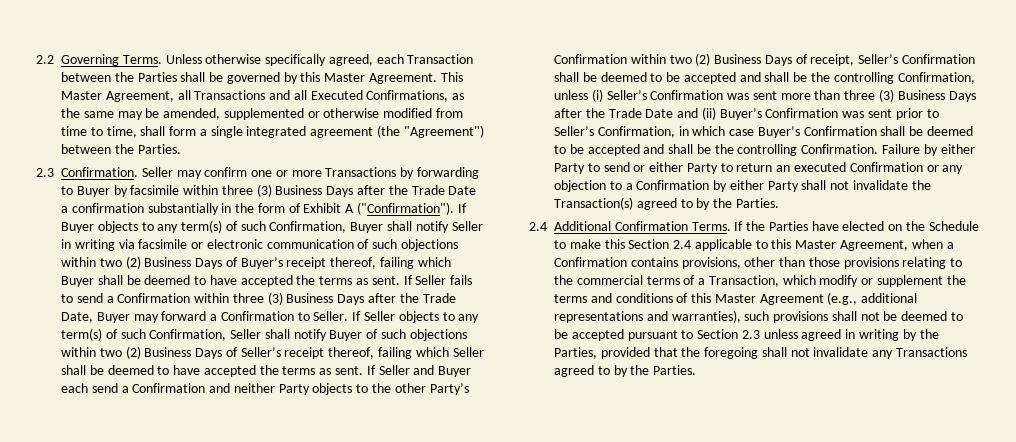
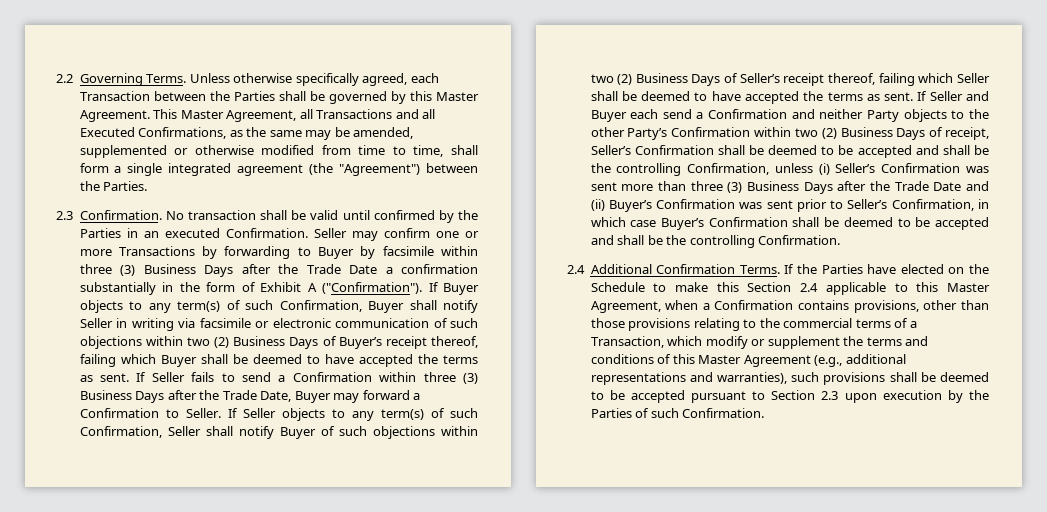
(138, 172) none -> [165,210,478,223] [79,228,308,238] No transaction shall be valid until confirmed by the Parties in an executed Confirmation.
[882,144,975,156] [554,162,964,174] [554,180,931,192] [554,197,779,210] Failure by either Party to send or either Party to return an executed Confirmation or any objection to a Confirmation by either Party shall not invalidate the Transaction(s) agreed to by the Parties. -> (841, 240) none
[860,312,880,321] not -> (917, 377) none
[763,329,939,341] [554,347,968,359] [554,365,697,377] unless agreed in writing by the Parties, provided that the foregoing shall not invalidate any Transactions agreed to by the Parties. -> [844,390,989,403] [590,408,765,418] upon execution by the Parties of such Confirmation.

